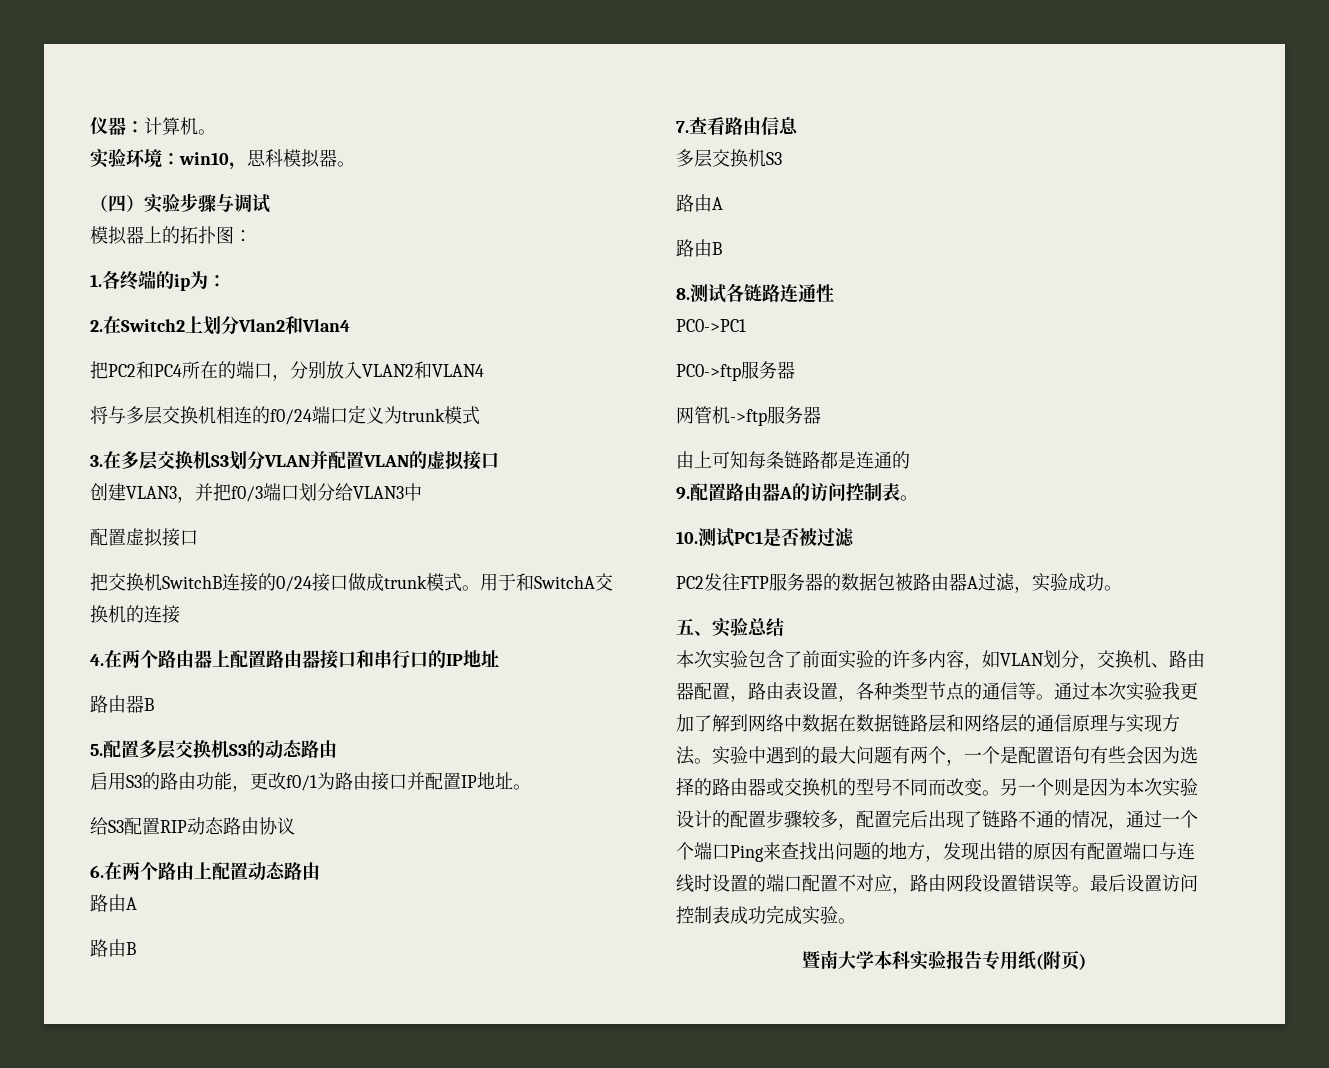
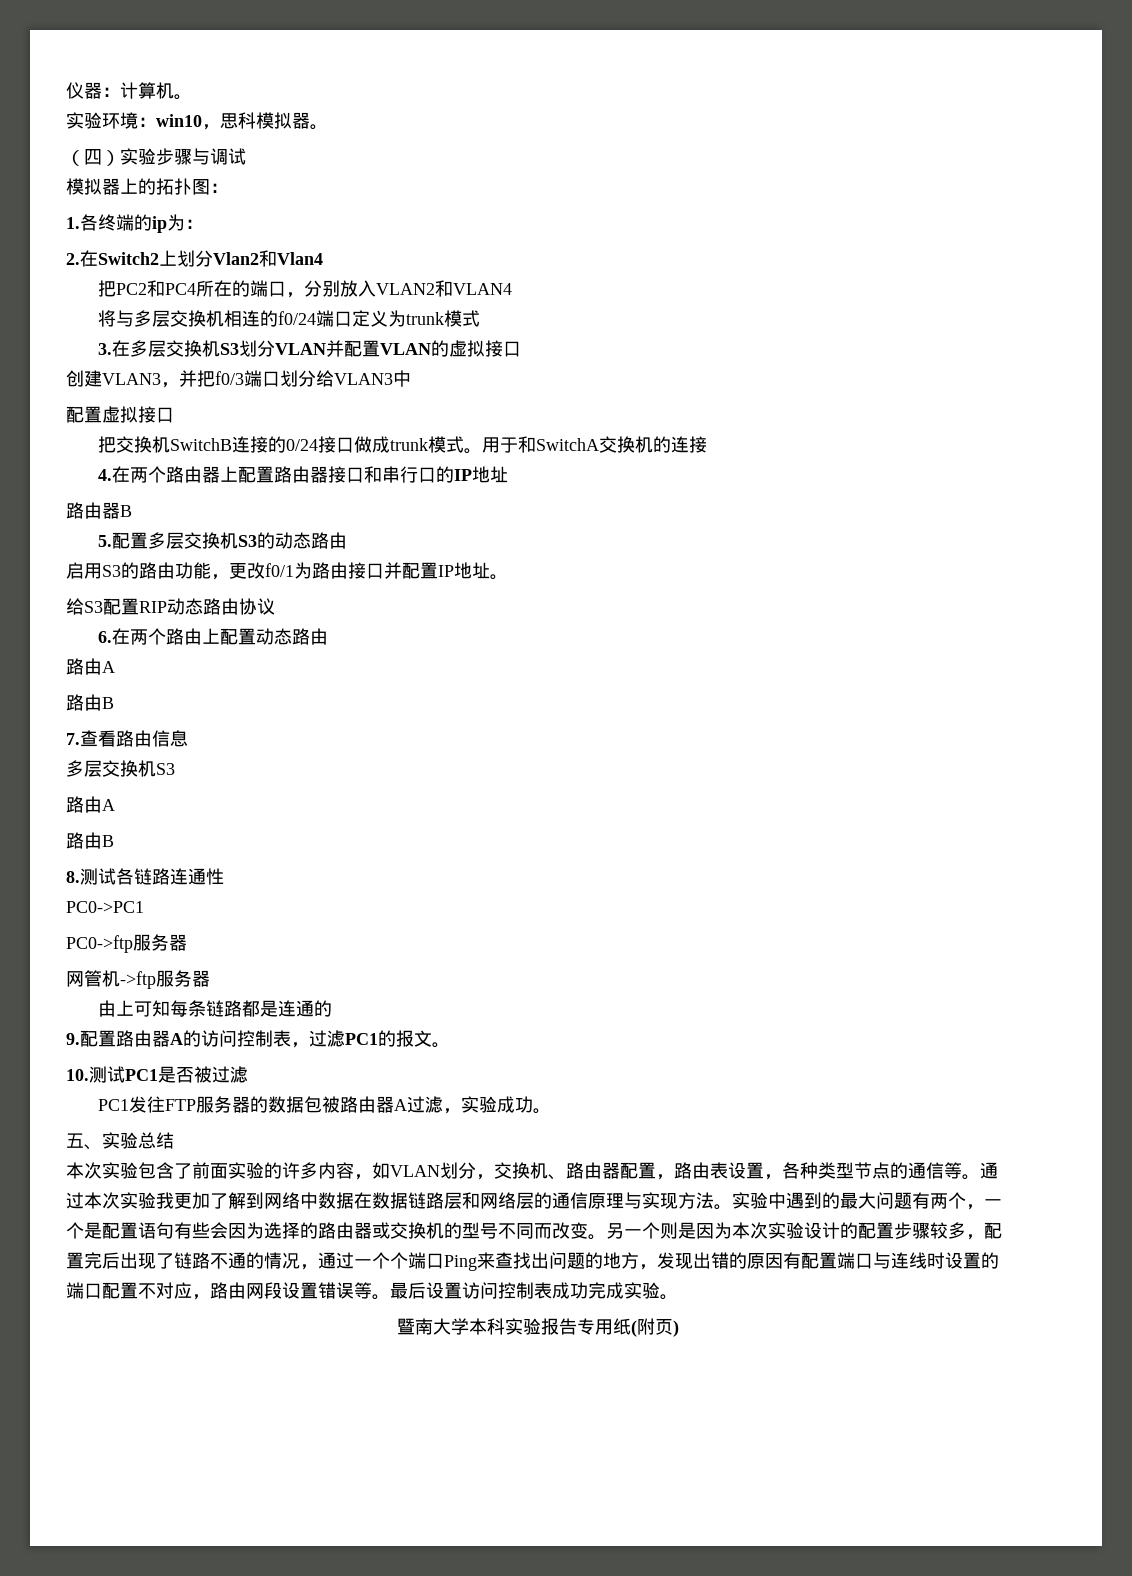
(900, 492) none -> [291,1030,432,1048] ，过滤PC1的报文
[676,576,704,589] PC2 -> [98,1099,130,1111] PC1

